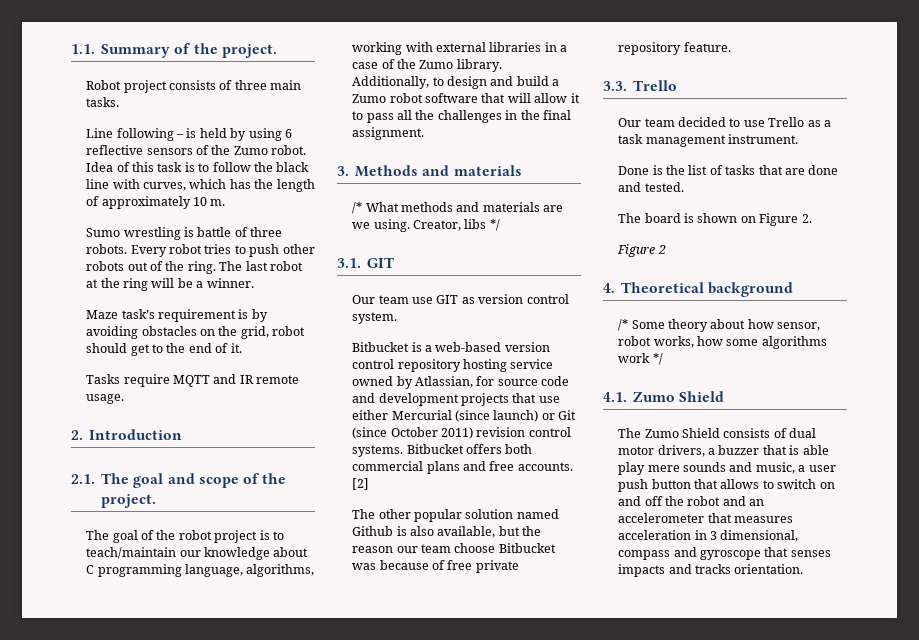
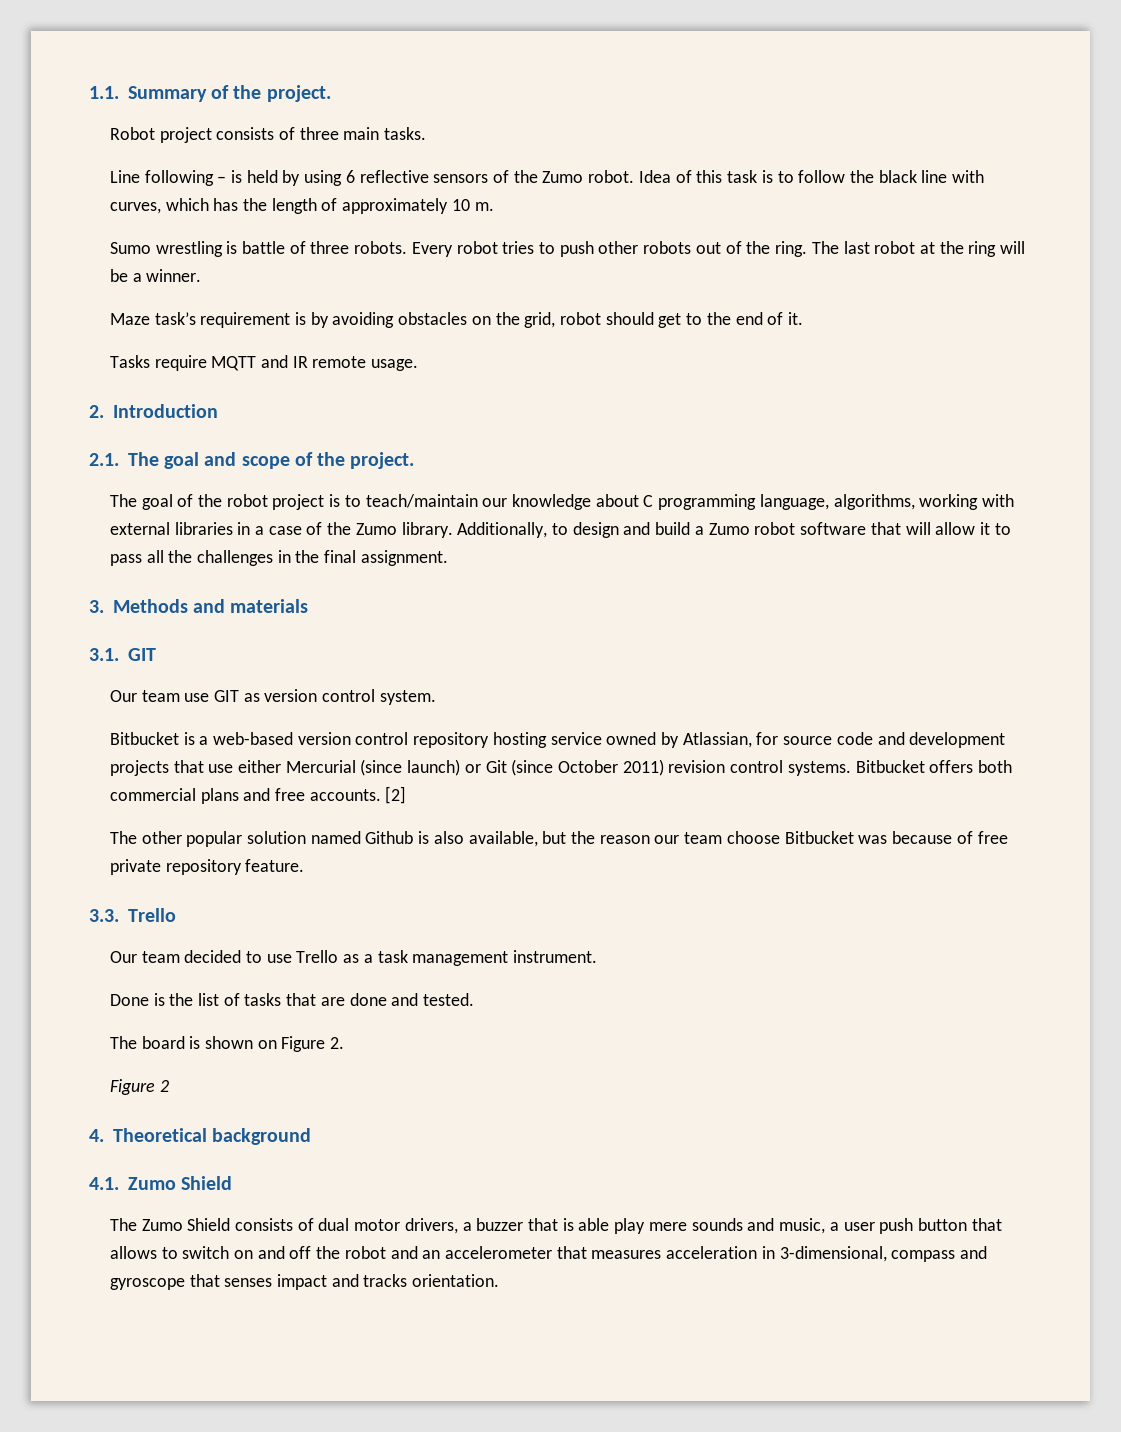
[352,202,564,214] [352,219,500,232] // /* What methods and materials are we using. Creator, libs */ -> (309, 606) none
[618,319,821,332] [618,336,827,349] [618,353,663,365] // /* Some theory about how sensor, robot works, how some algorithms work */ -> (312, 1136) none
[710,530,799,542] 3 dimensional, -> [779,1246,887,1262] 3-dimensional,
[618,564,666,577] impacts -> [276,1274,327,1290] impact

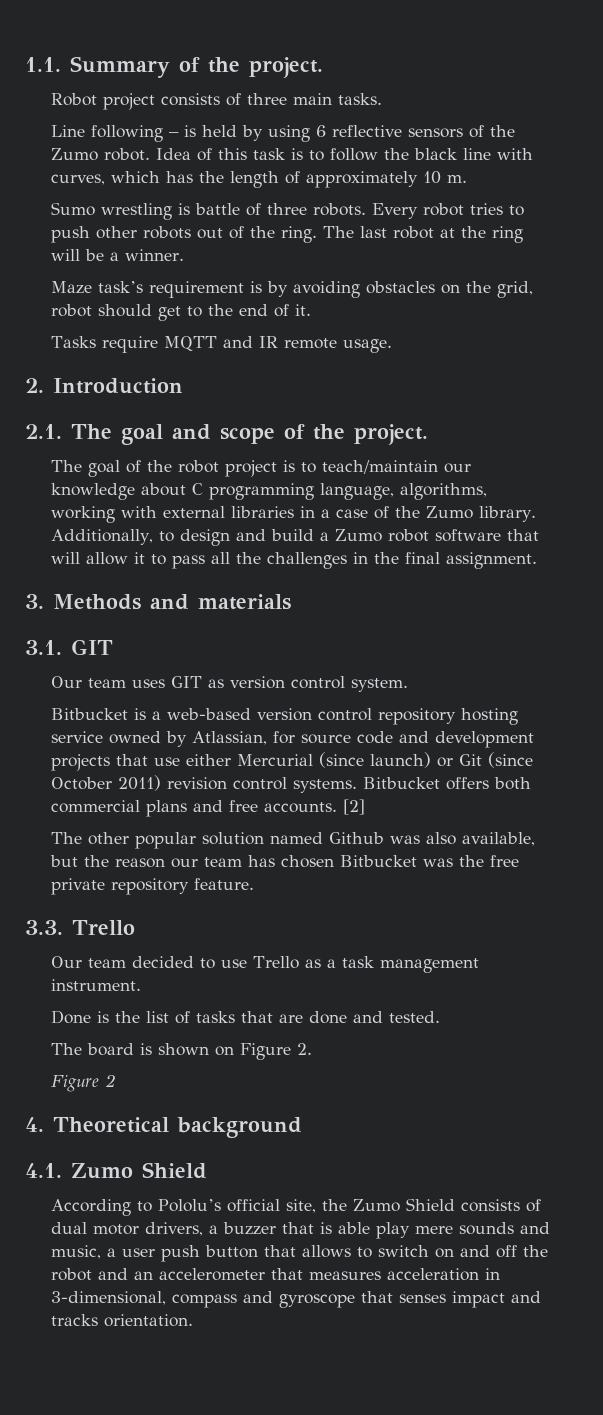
[184,693,210,702] use -> [132,679,166,688] uses
[418,831,430,844] is -> [390,835,421,844] was
[726,831,973,844] choose Bitbucket was because of -> [248,855,485,868] has chosen Bitbucket was the
[109,1218,137,1231] The -> [51,1199,348,1216] According to Pololu’s official site, the

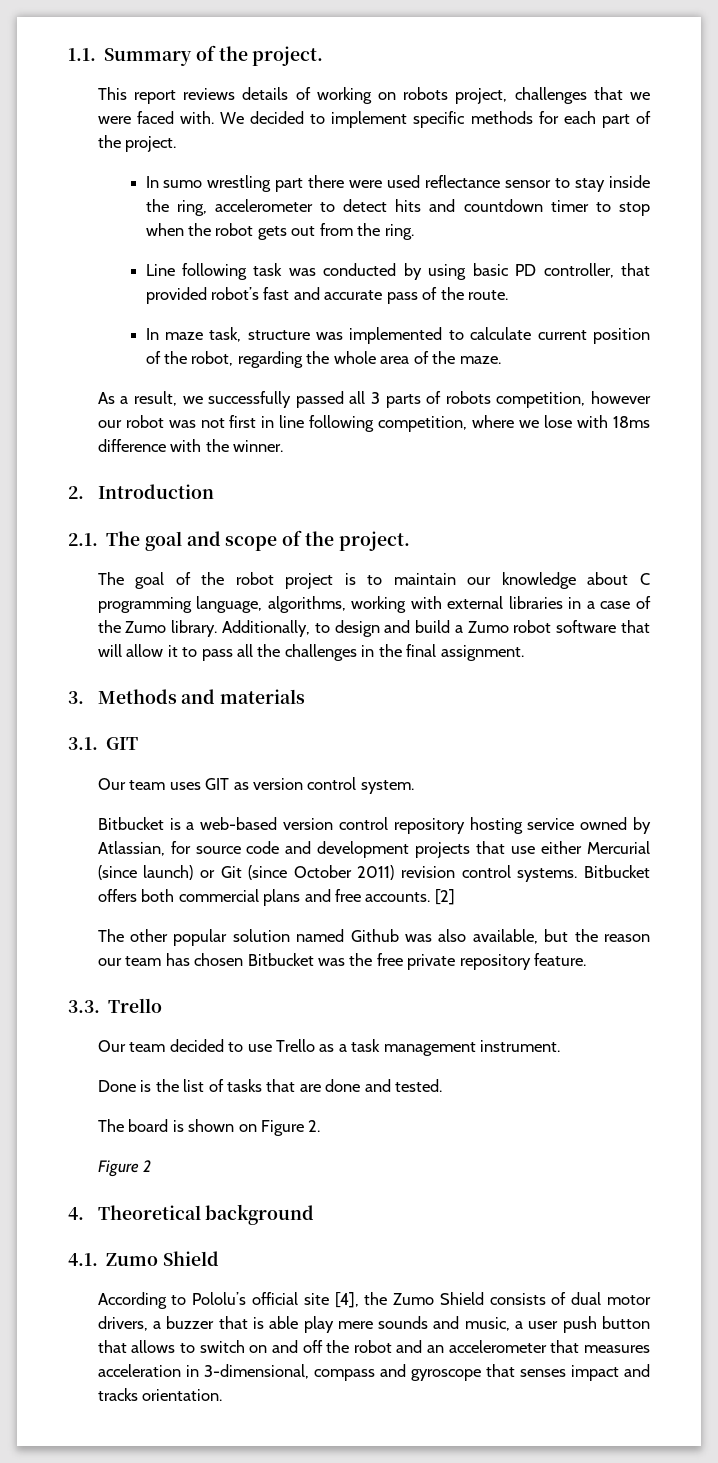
[51,93,383,110] [51,125,516,142] [51,148,534,161] [51,171,468,188] [51,202,525,220] [51,226,524,243] [51,249,185,261] [51,281,534,298] [51,304,312,321] [51,336,393,353] Robot project consists of three main tasks. // Line following – is held by using 6 reflective sensors of the Zumo robot. Idea of this task is to follow the black line with curves, which has the length of approximately 10 m. // Sumo wrestling is battle of three robots. Every robot tries to push other robots out of the ring. The last robot at the ring will be a winner. // Maze task’s requirement is by avoiding obstacles on the grid, robot should get to the end of it. // Tasks require MQTT and IR remote usage. -> [97,87,651,104] [97,111,652,128] [97,135,177,152] [145,175,651,192] [145,199,650,216] [145,223,414,240] [145,263,651,280] [145,287,509,304] [145,327,651,344] [145,351,501,368] [97,391,652,408] [97,415,651,432] [97,439,284,452] This report reviews details of working on robots project, challenges that we were faced with. We decided to implement specific methods for each part of the project. // In sumo wrestling part there were used reflectance sensor to stay inside the ring, accelerometer to detect hits and countdown timer to stop when the robot gets out from the ring. // Line following task was conducted by using basic PD controller, that provided robot’s fast and accurate pass of the route. // In maze task, structure was implemented to calculate current position of the robot, regarding the whole area of the maze. // As a result, we successfully passed all 3 parts of robots competition, however our robot was not first in line following competition, where we lose with 18ms difference with the winner.
[322,460,439,474] teach/maintain -> [393,573,456,585] maintain
[286,1199,317,1213] site, -> [303,1292,359,1308] site [4],

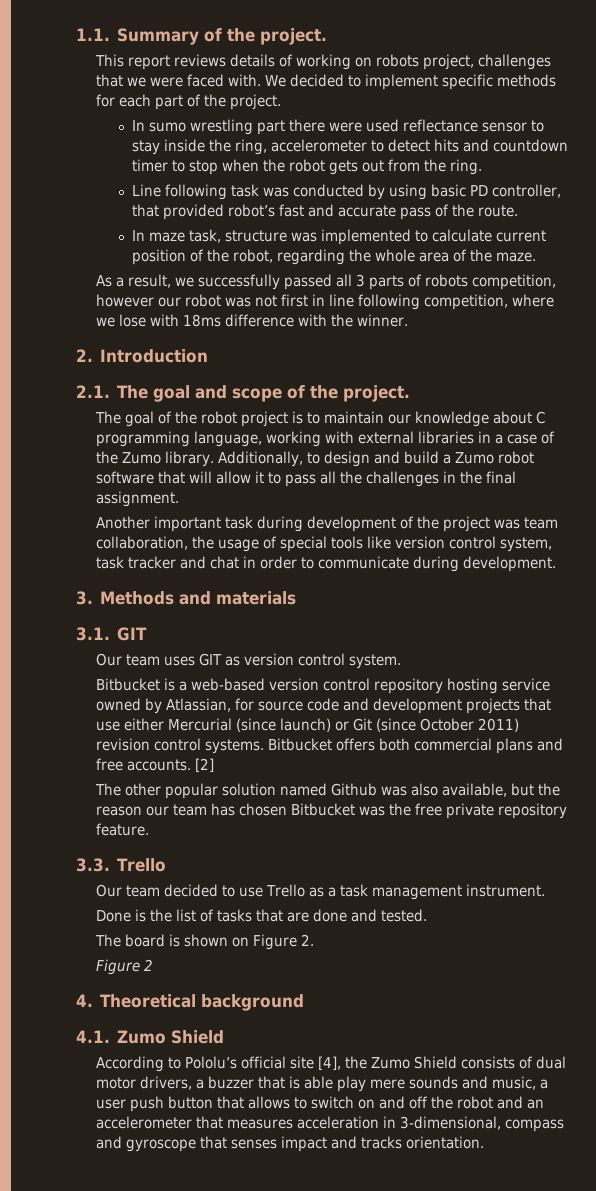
[267,596,346,613] algorithms, -> (263, 439) none
(524, 653) none -> [96,516,559,532] [96,536,553,552] [96,556,557,572] // Another important task during development of the project was team collaboration, the usage of special tools like version control system, task tracker and chat in order to communicate during development.

